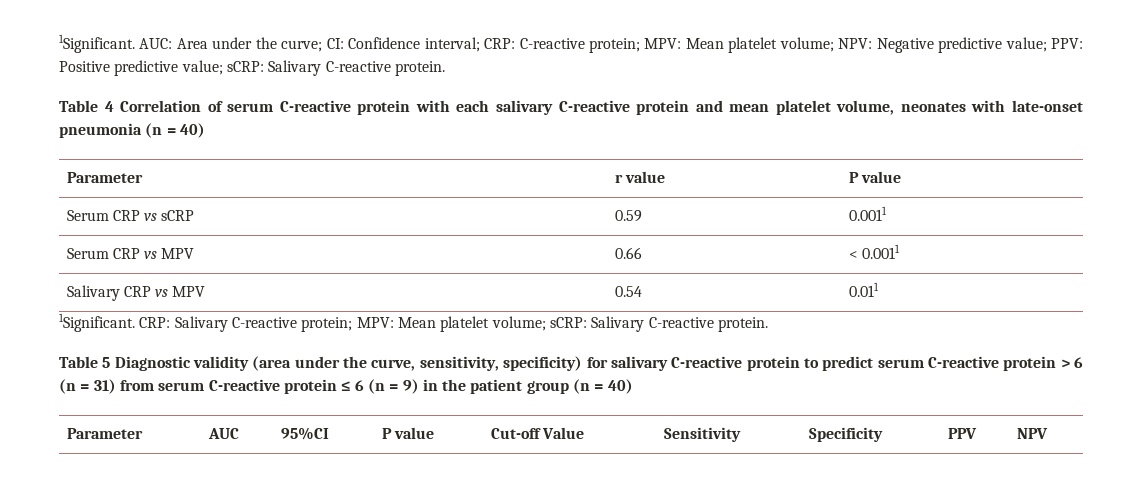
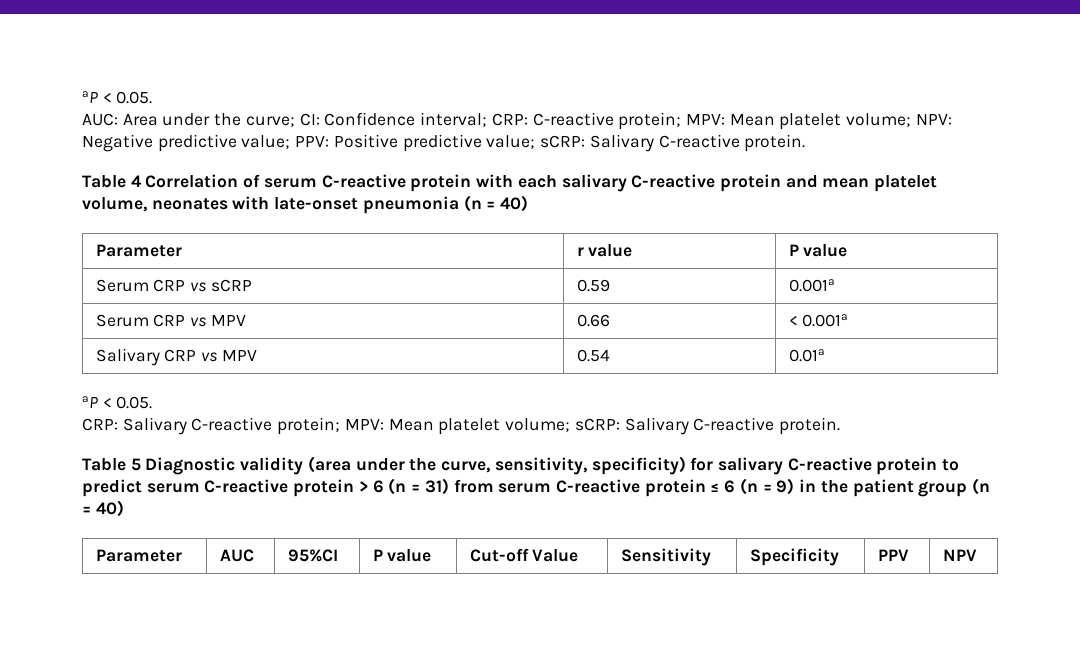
[59,34,135,53] 1Significant. -> [82,91,153,104] aP < 0.05. //
[848,206,887,221] 0.0011 -> [788,279,835,292] 0.001a
[861,244,900,259] 0.0011 -> [802,314,849,327] 0.001a
[848,282,879,297] [59,313,135,332] 0.011 // 1Significant. -> [788,349,825,362] [82,396,153,409] 0.01a // aP < 0.05. //

